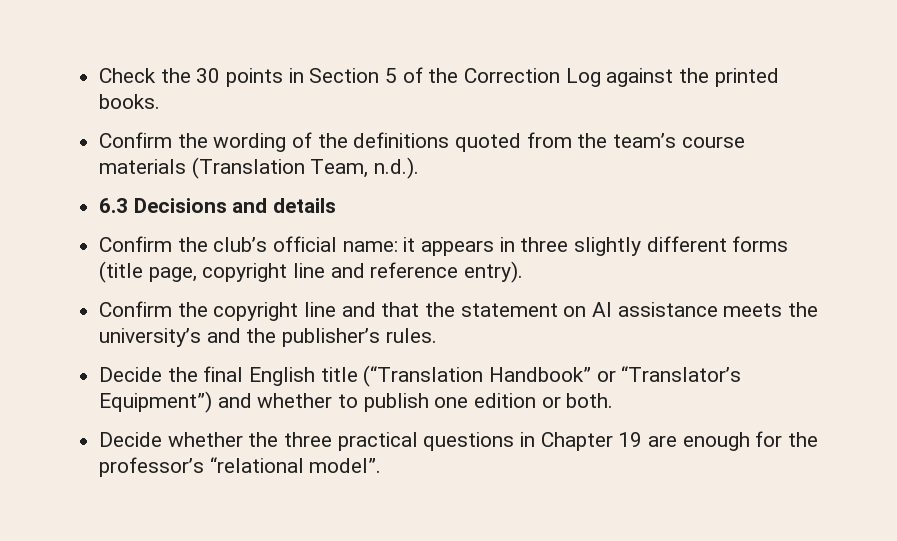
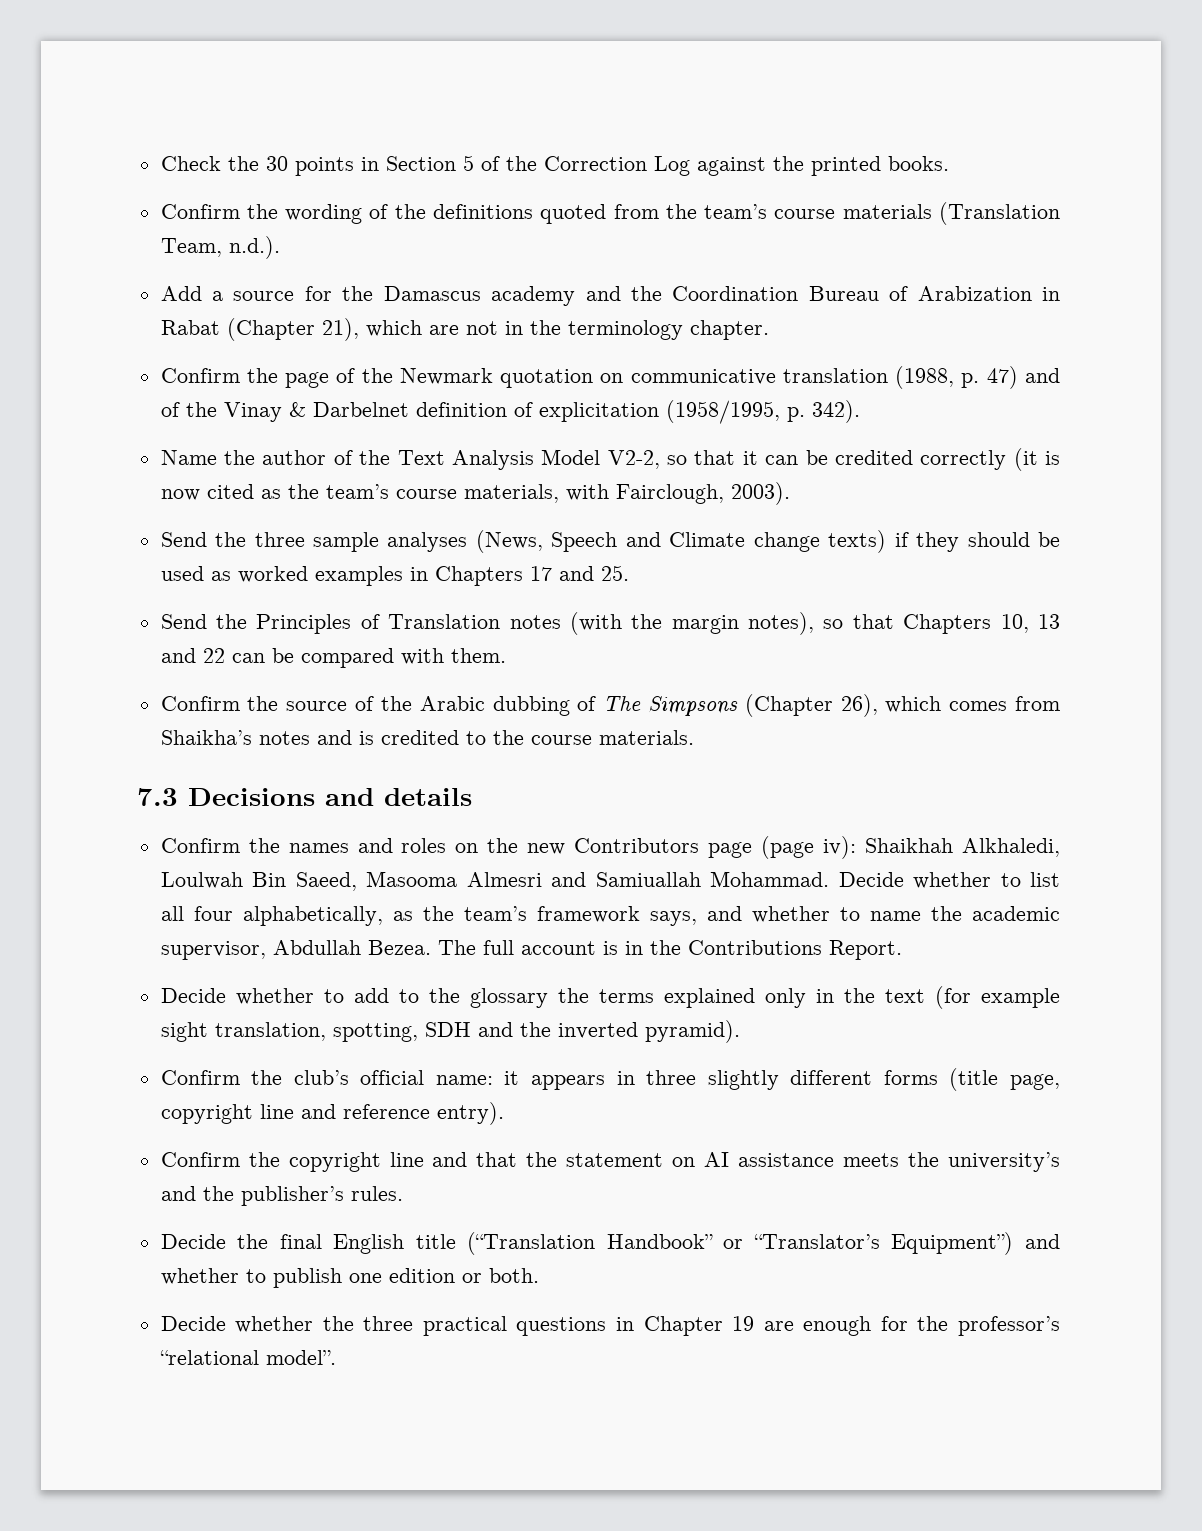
[99,198,337,213] 6.3 Decisions and details -> [160,286,1060,306] [160,318,769,341] [160,366,1060,389] [160,400,860,424] [160,448,1060,471] [160,482,790,505] [160,530,1060,553] [160,565,629,586] [160,612,1060,635] [160,648,506,668] [160,694,1061,717] [160,730,694,745] [137,788,472,806] [160,836,1061,859] [160,871,1060,891] [160,906,1060,926] [160,940,902,960] [160,986,1060,1009] [160,1020,740,1043] Add a source for the Damascus academy and the Coordination Bureau of Arabization in Rabat (Chapter 21), which are not in the terminology chapter. // Confirm the page of the Newmark quotation on communicative translation (1988, p. 47) and of the Vinay & Darbelnet definition of explicitation (1958/1995, p. 342). // Name the author of the Text Analysis Model V2-2, so that it can be credited correctly (it is now cited as the team’s course materials, with Fairclough, 2003). // Send the three sample analyses (News, Speech and Climate change texts) if they should be used as worked examples in Chapters 17 and 25. // Send the Principles of Translation notes (with the margin notes), so that Chapters 10, 13 and 22 can be compared with them. // Confirm the source of the Arabic dubbing of The Simpsons (Chapter 26), which comes from Shaikha’s notes and is credited to the course materials. // 7.3 Decisions and details // Confirm the names and roles on the new Contributors page (page iv): Shaikhah Alkhaledi, Loulwah Bin Saeed, Masooma Almesri and Samiuallah Mohammad. Decide whether to list all four alphabetically, as the team’s framework says, and whether to name the academic supervisor, Abdullah Bezea. The full account is in the Contributions Report. // Decide whether to add to the glossary the terms explained only in the text (for example sight translation, spotting, SDH and the inverted pyramid).

